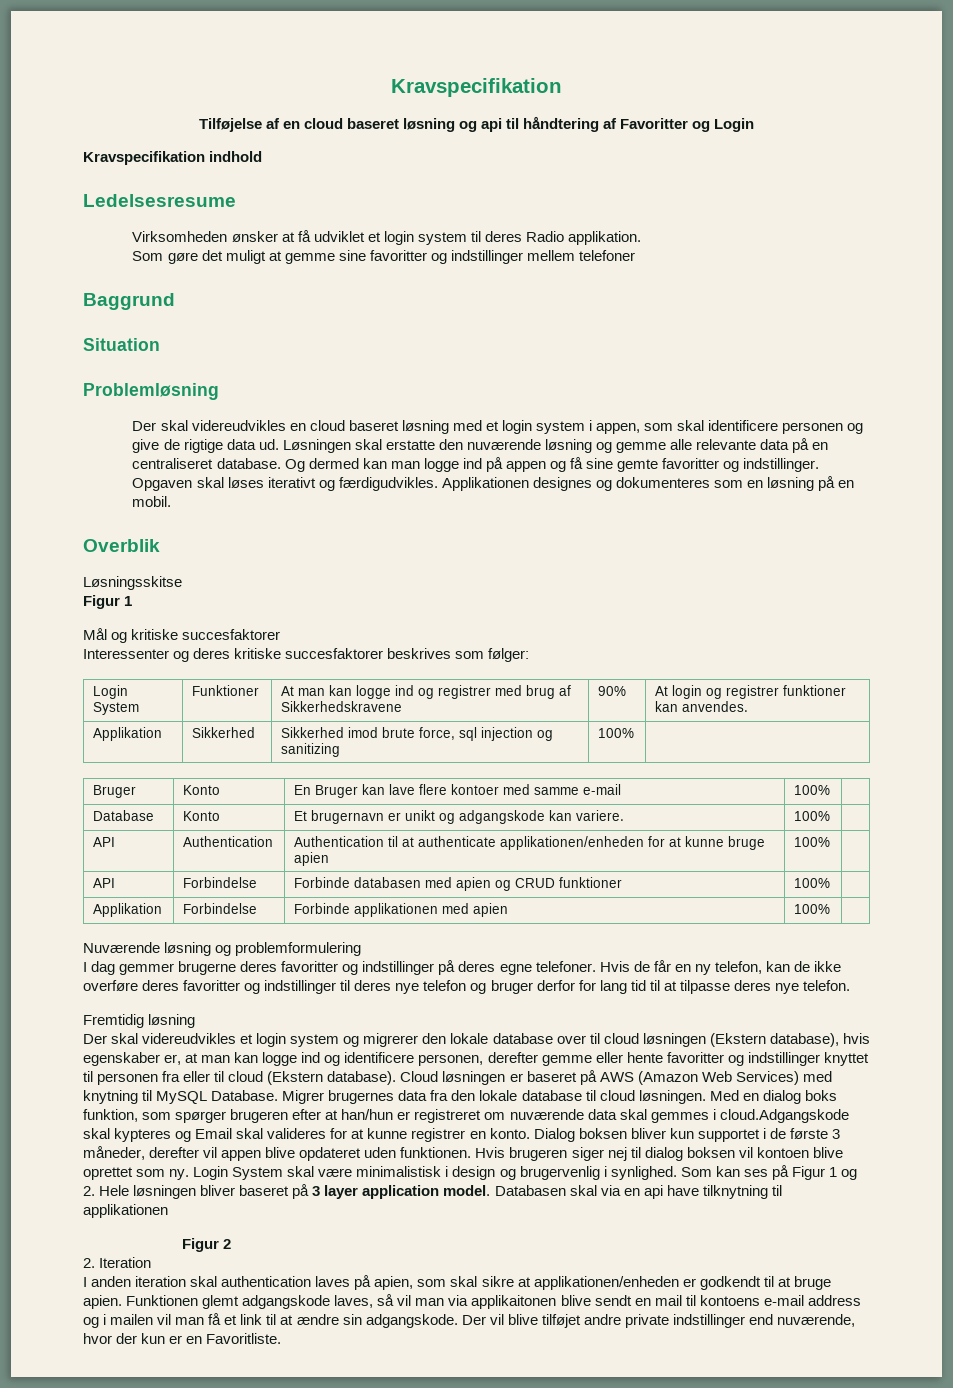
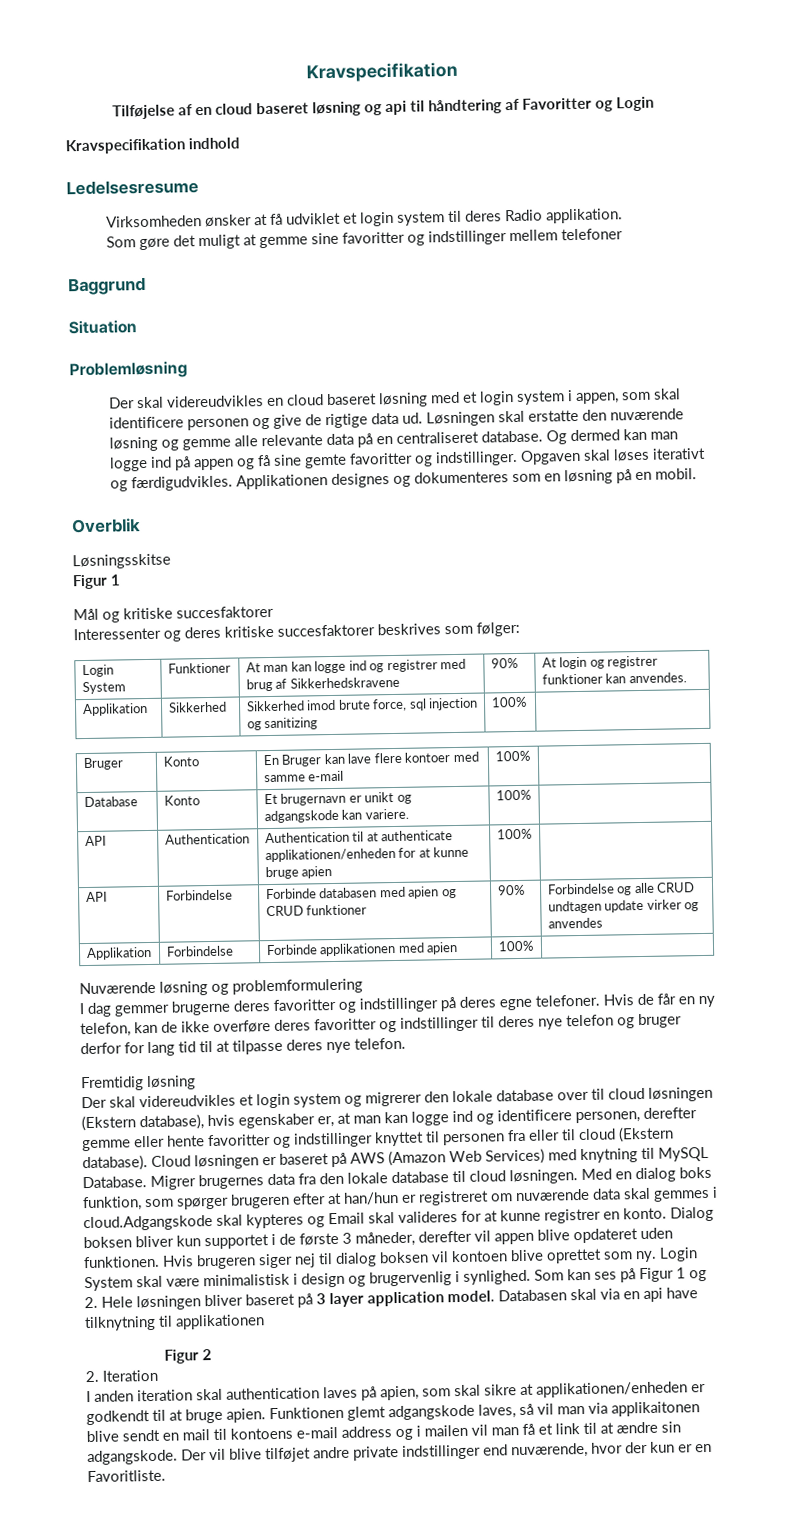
[794,878,831,888] 100% | -> [496,884,525,896] [546,882,696,896] [547,899,700,914] [547,917,603,929] 90% | Forbindelse og alle CRUD undtagen update virker og anvendes

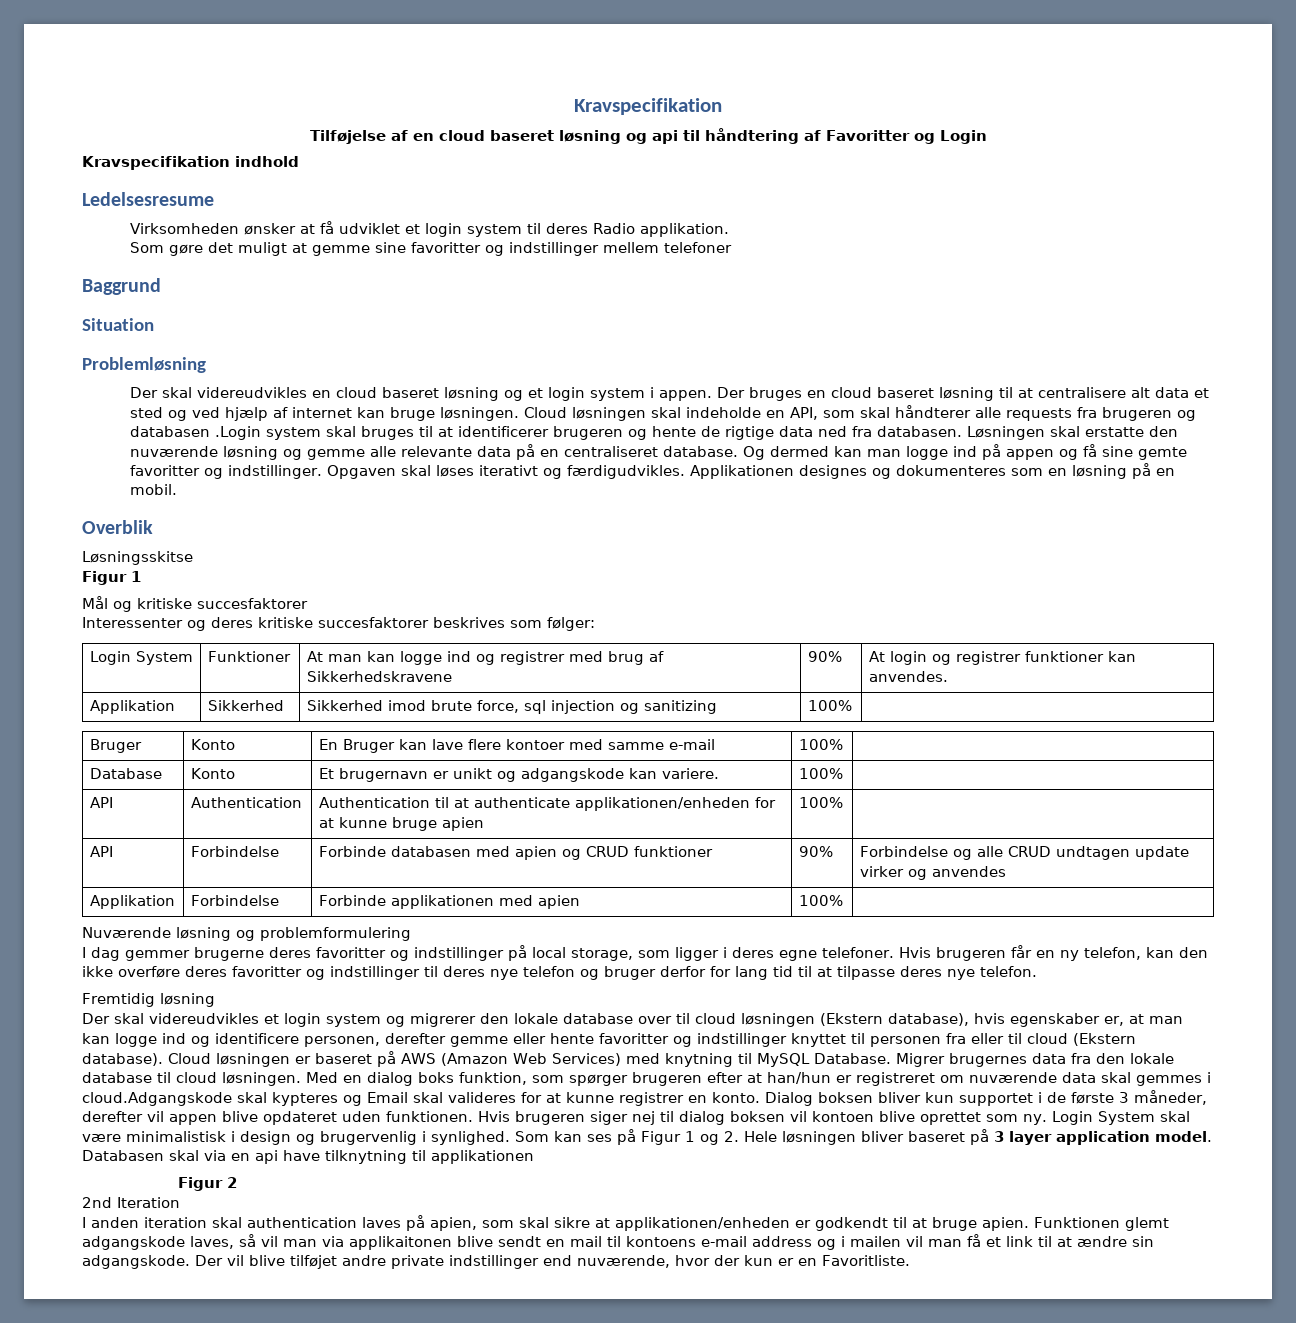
[430,391,461,404] med -> [503,390,523,401] og
[576,388,682,404] [109,412,424,431] appen, som skal identificere personen og give de rigtige data ud. -> [658,387,1209,401] [129,405,1196,421] [129,426,962,440] appen. Der bruges en cloud baseret løsning til at centralisere alt data et sted og ved hjælp af internet kan bruge løsningen. Cloud løsningen skal indeholde en API, som skal håndterer alle requests fra brugeren og databasen .Login system skal bruges til at identificerer brugeren og hente de rigtige data ned fra databasen.
(457, 1004) none -> [532,947,727,961] local storage, som ligger i
[637,993,654,1006] de -> [935,947,1006,961] brugeren
[161,1021,178,1033] de -> [1178,947,1208,958] den
[85,1370,99,1383] 2. -> [82,1197,112,1208] 2nd

